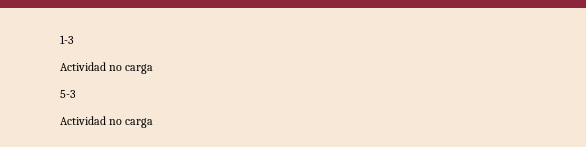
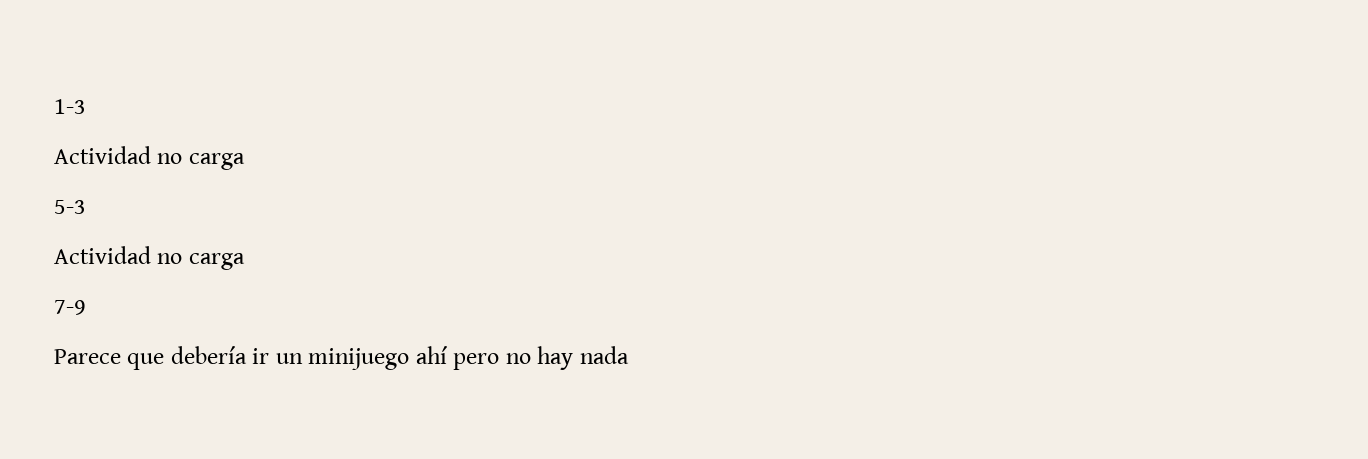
(154, 123) none -> [54,300,86,315] [54,346,629,370] // 7-9 // Parece que debería ir un minijuego ahí pero no hay nada

